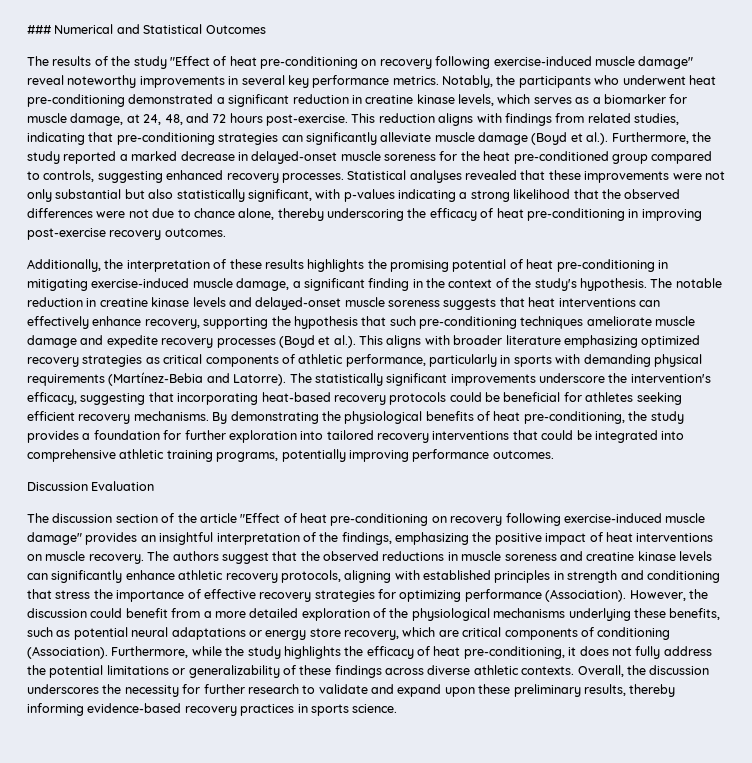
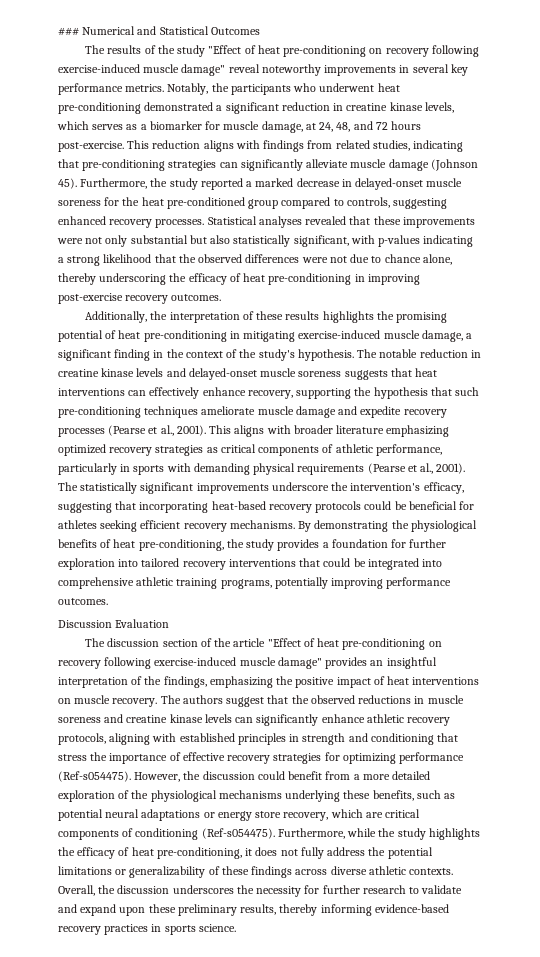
[531,132,609,145] (Boyd et al.). -> [430,159,478,171] [58,178,77,189] (Johnson 45).
[278,335,356,348] (Boyd et al.). -> [108,425,206,436] (Pearse et al., 2001).
[108,372,287,386] (Martínez-Bebia and Latorre). -> [367,463,466,474] (Pearse et al., 2001).
[545,589,627,602] (Association). -> [58,771,131,782] (Ref-s054475).
[27,646,108,659] (Association). -> [201,828,275,839] (Ref-s054475).

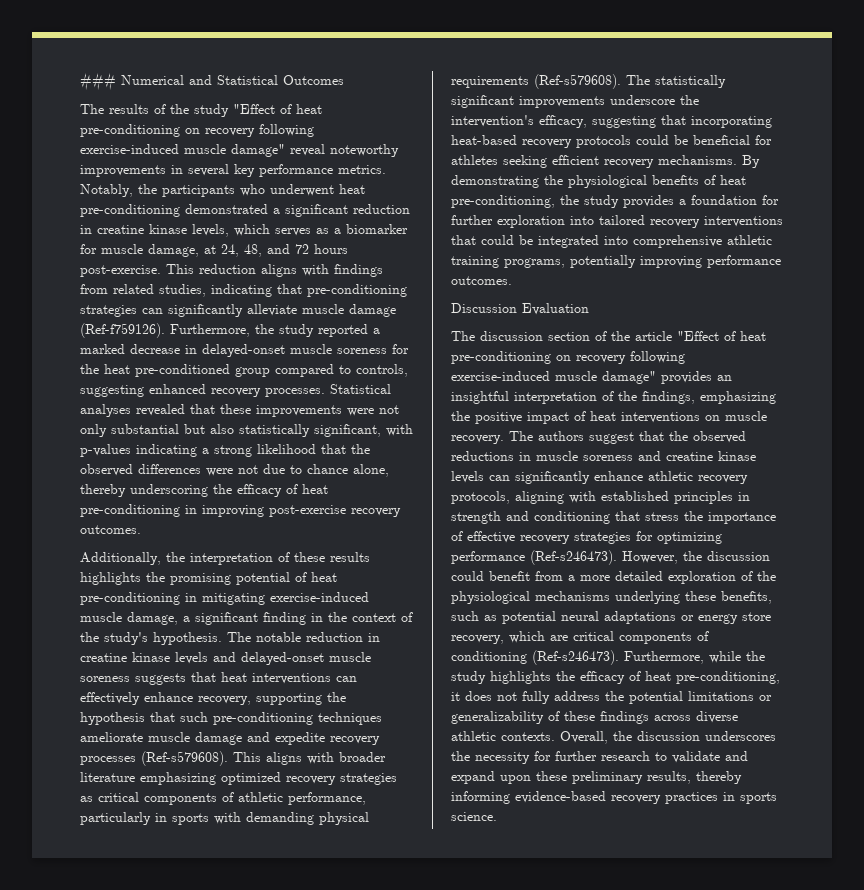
[430,159,478,171] [58,178,77,189] (Johnson 45). -> [80,323,165,338] (Ref-f759126).
[108,425,206,436] (Pearse et al., 2001). -> [141,751,228,766] (Ref-s579608).
[367,463,466,474] (Pearse et al., 2001). -> [534,74,621,89] (Ref-s579608).
[58,771,131,782] (Ref-s054475). -> [530,550,617,565] (Ref-s246473).
[201,828,275,839] (Ref-s054475). -> [532,650,619,665] (Ref-s246473).

